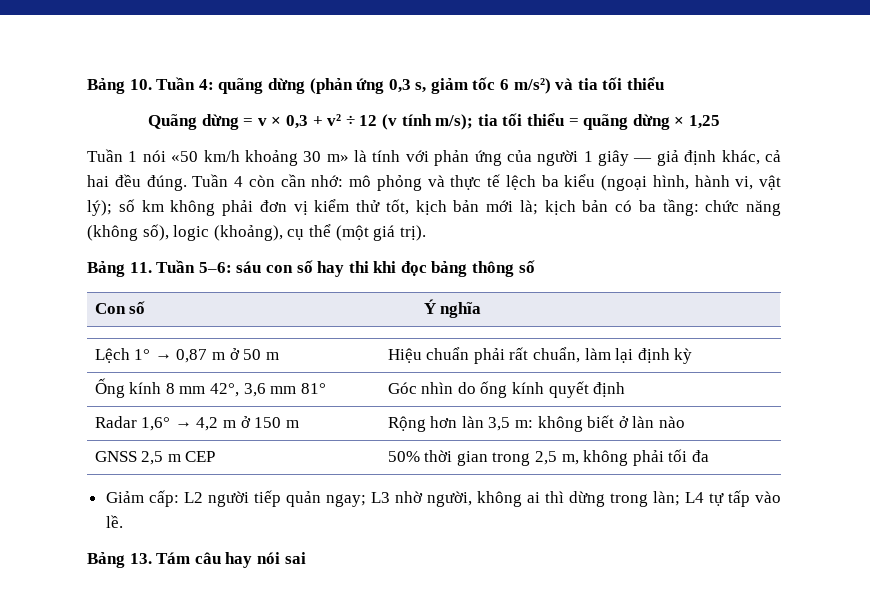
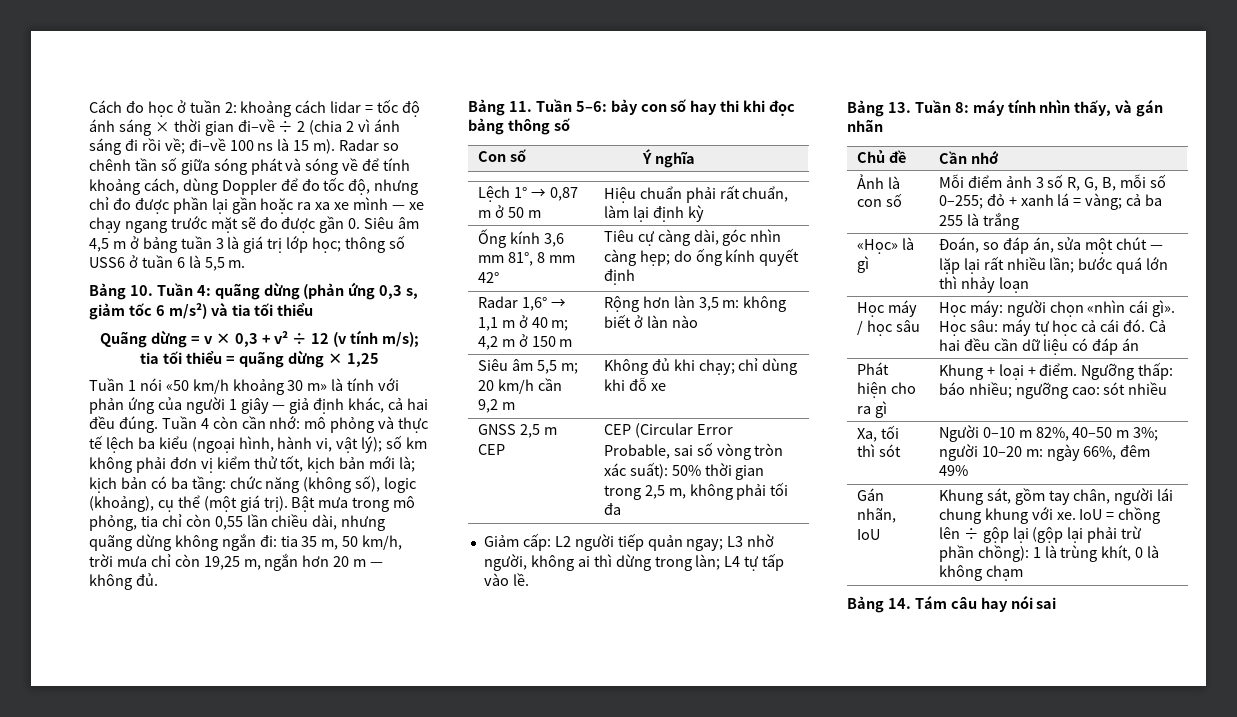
(87, 86) none -> [89,99,421,117] [89,119,401,136] [89,138,400,155] [89,157,411,175] [89,177,419,195] [89,197,424,214] [89,216,420,233] [89,235,405,253] [89,255,246,271] Cách đo học ở tuần 2: khoảng cách lidar = tốc độ ánh sáng × thời gian đi–về ÷ 2 (chia 2 vì ánh sáng đi rồi về; đi–về 100 ns là 15 m). Radar so chênh tần số giữa sóng phát và sóng về để tính khoảng cách, dùng Doppler để đo tốc độ, nhưng chỉ đo được phần lại gần hoặc ra xa xe mình — xe chạy ngang trước mặt sẽ đo được gần 0. Siêu âm 4,5 m ở bảng tuần 3 là giá trị lớp học; thông số USS6 ở tuần 6 là 5,5 m. //
(426, 233) none -> [291,496,416,512] [89,514,386,531] [89,533,403,551] [89,553,384,571] [89,573,158,590] Bật mưa trong mô phỏng, tia chỉ còn 0,55 lần chiều dài, nhưng quãng dừng không ngắn đi: tia 35 m, 50 km/h, trời mưa chỉ còn 19,25 m, ngắn hơn 20 m — không đủ.
[236,261,262,273] sáu -> [610,99,638,115] bảy
[165,383,326,397] [387,382,454,394] 8 mm 42°, 3,6 mm 81° | Góc nhìn -> [543,233,564,247] [477,252,575,266] [477,272,499,283] [603,229,782,246] [603,249,670,266] 3,6 mm 81°, 8 mm 42° | Tiêu cự càng dài, góc nhìn càng hẹp;
(192, 425) none -> [477,315,569,331] 1,1 m ở 40 m;
[94,451,216,465] GNSS 2,5 m CEP | -> [477,359,578,374] [477,378,562,394] [477,399,515,413] [603,358,798,375] [603,377,666,391] [477,424,557,438] [477,444,505,455] [603,423,733,438] [603,442,784,460] [603,462,668,479] Siêu âm 5,5 m; 20 km/h cần 9,2 m | Không đủ khi chạy; chỉ dùng khi đỗ xe // GNSS 2,5 m CEP | CEP (Circular Error Probable, sai số vòng tròn xác suất):
(152, 558) none -> [914,99,1164,117] [847,119,883,132] [856,150,906,163] [938,150,999,164] [856,174,900,189] [856,193,902,207] [938,174,1167,191] [938,193,1163,210] [938,212,1019,230] [856,237,914,254] [856,256,869,273] [938,237,1164,254] [938,256,1169,274] [938,276,1029,293] [856,300,917,317] [856,320,920,336] [938,300,1176,317] [938,319,1167,336] [938,338,1140,355] [856,362,889,375] [856,382,916,398] [856,401,887,418] [938,362,1174,380] [938,382,1168,399] [856,425,899,442] [856,444,901,457] [938,425,1159,442] [938,444,1151,461] [938,465,968,476] [856,488,884,501] [856,508,896,523] [856,529,880,540] [938,488,1174,505] [938,507,1161,524] [938,526,1143,543] [938,545,1160,562] [938,565,1023,581] [847,596,911,613] Tuần 8: máy tính nhìn thấy, và gán nhãn // Chủ đề | Cần nhớ // Ảnh là con số | Mỗi điểm ảnh 3 số R, G, B, mỗi số 0–255; đỏ + xanh lá = vàng; cả ba 255 là trắng // «Học» là gì | Đoán, so đáp án, sửa một chút — lặp lại rất nhiều lần; bước quá lớn thì nhảy loạn // Học máy / học sâu | Học máy: người chọn «nhìn cái gì». Học sâu: máy tự học cả cái đó. Cả hai đều cần dữ liệu có đáp án // Phát hiện cho ra gì | Khung + loại + điểm. Ngưỡng thấp: báo nhiều; ngưỡng cao: sót nhiều // Xa, tối thì sót | Người 0–10 m 82%, 40–50 m 3%; người 10–20 m: ngày 66%, đêm 49% // Gán nhãn, IoU | Khung sát, gồm tay chân, người lái chung khung với xe. IoU = chồng lên ÷ gộp lại (gộp lại phải trừ phần chồng): 1 là trùng khít, 0 là không chạm // Bảng 14.

